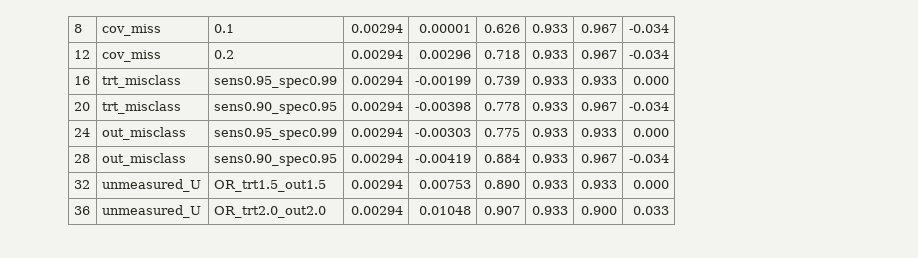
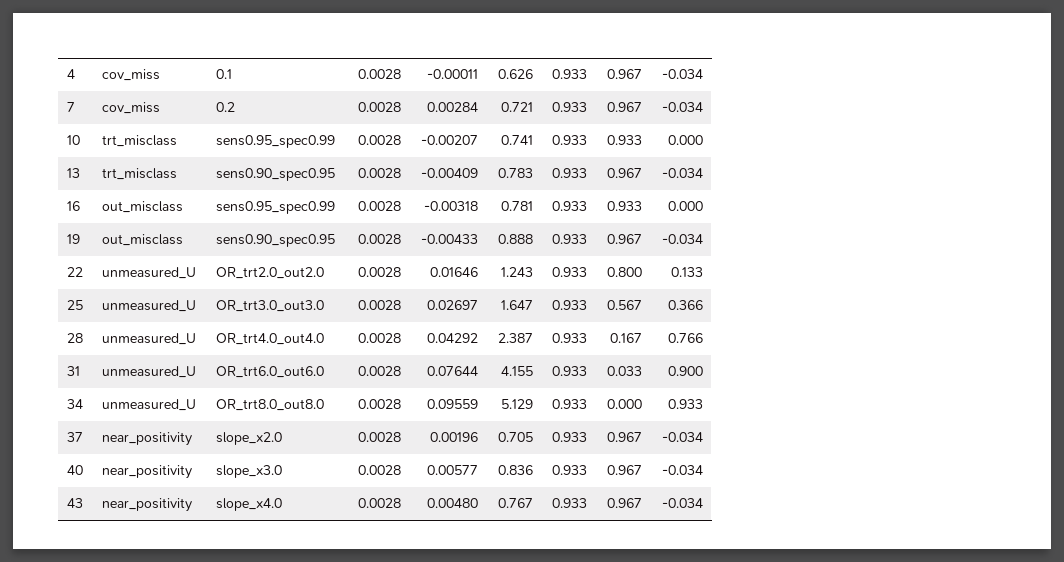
[73,24,82,33] 8 -> [67,69,76,79] 4
[351,24,404,33] [419,24,472,33] 0.00294 | 0.00001 -> [357,69,401,79] [426,69,478,79] 0.0028 | -0.00011
[73,50,90,59] 12 -> [67,102,76,112] 7
[351,50,404,59] [419,50,472,59] [484,50,521,59] 0.00294 | 0.00296 | 0.718 -> [357,102,401,112] [426,102,478,112] [500,102,533,112] [551,102,587,112] [606,102,642,112] [661,102,703,112] [67,135,81,145] [102,135,178,147] [216,135,336,148] [357,135,401,145] [420,135,478,145] [500,135,533,145] [551,135,587,145] [606,135,642,145] [667,135,703,145] [67,168,81,178] [102,168,178,180] [216,168,336,181] [357,168,401,178] [420,168,478,178] [497,168,533,178] 0.0028 | 0.00284 | 0.721 | 0.933 | 0.967 | -0.034 // 10 | trt_misclass | sens0.95_spec0.99 | 0.0028 | -0.00207 | 0.741 | 0.933 | 0.933 | 0.000 // 13 | trt_misclass | sens0.90_spec0.95 | 0.0028 | -0.00409 | 0.783
[101,75,181,88] [213,76,337,88] [351,76,404,85] [415,76,472,85] [484,76,521,85] [532,76,569,85] [581,76,618,85] [633,76,670,85] [73,102,90,111] [101,101,181,114] [213,102,337,114] [351,102,404,111] [415,102,472,111] [484,102,521,111] [532,102,569,111] [581,102,618,111] [629,102,670,111] [73,128,90,137] [101,127,186,140] [213,128,337,140] [351,128,404,137] [415,128,472,137] [484,128,521,137] [532,128,569,137] [581,128,618,137] [633,128,670,137] [73,154,90,163] [101,153,186,166] [213,154,337,166] [351,154,404,163] [415,154,472,163] [484,154,521,163] [532,154,569,163] [581,154,618,163] [629,154,670,163] [73,180,90,189] [101,179,201,192] [213,180,326,192] [351,180,404,189] [419,180,472,189] [484,180,521,189] [532,180,569,189] [581,180,618,189] [633,180,670,189] [73,206,90,215] [101,205,201,218] [213,206,326,218] [351,206,404,215] [419,206,472,215] [484,206,521,215] [532,206,569,215] [581,206,618,215] [633,206,670,215] trt_misclass | sens0.95_spec0.99 | 0.00294 | -0.00199 | 0.739 | 0.933 | 0.933 | 0.000 // 20 | trt_misclass | sens0.90_spec0.95 | 0.00294 | -0.00398 | 0.778 | 0.933 | 0.967 | -0.034 // 24 | out_misclass | sens0.95_spec0.99 | 0.00294 | -0.00303 | 0.775 | 0.933 | 0.933 | 0.000 // 28 | out_misclass | sens0.90_spec0.95 | 0.00294 | -0.00419 | 0.884 | 0.933 | 0.967 | -0.034 // 32 | unmeasured_U | OR_trt1.5_out1.5 | 0.00294 | 0.00753 | 0.890 | 0.933 | 0.933 | 0.000 // 36 | unmeasured_U | OR_trt2.0_out2.0 | 0.00294 | 0.01048 | 0.907 | 0.933 | 0.900 | 0.033 -> [102,201,184,213] [216,201,336,214] [357,201,401,211] [423,201,478,211] [500,201,533,211] [551,201,587,211] [606,201,642,211] [667,201,703,211] [67,234,81,244] [102,234,184,246] [216,234,336,247] [357,234,401,244] [420,234,478,244] [497,234,533,244] [551,234,587,244] [606,234,642,244] [661,234,703,244] [67,267,84,277] [102,267,197,279] [216,267,325,279] [357,267,401,277] [429,267,478,277] [500,267,533,277] [551,267,587,277] [606,267,642,277] [670,267,703,277] [67,300,84,310] [102,300,197,312] [216,300,325,312] [357,300,401,310] [426,300,478,310] [500,300,533,310] [551,300,587,310] [606,300,642,310] [667,300,703,310] [67,333,84,343] [102,333,197,345] [216,333,325,345] [357,333,401,343] [426,333,478,343] [497,333,533,343] [551,333,587,343] [609,333,642,343] [667,333,703,343] [67,366,81,376] [102,366,197,378] [216,366,325,378] [357,366,401,376] [426,366,478,376] [500,366,533,376] [551,366,587,376] [606,366,642,376] [667,366,703,376] [67,399,84,409] [102,399,197,411] [216,399,325,411] [357,399,401,409] [426,399,478,409] [500,399,533,409] [551,399,587,409] [606,399,642,409] [667,399,703,409] [67,432,84,442] [102,432,193,446] [216,432,283,445] [357,432,401,442] [429,432,478,442] [497,432,533,442] [551,432,587,442] [606,432,642,442] [661,432,703,442] [67,465,84,475] [102,465,193,479] [216,465,283,478] [357,465,401,475] [426,465,478,475] [497,465,533,475] [551,465,587,475] [606,465,642,475] [661,465,703,475] [67,498,84,508] [102,498,193,512] [216,498,283,511] [357,498,401,508] [426,498,478,508] [497,498,533,508] [551,498,587,508] [606,498,642,508] [661,498,703,508] out_misclass | sens0.95_spec0.99 | 0.0028 | -0.00318 | 0.781 | 0.933 | 0.933 | 0.000 // 19 | out_misclass | sens0.90_spec0.95 | 0.0028 | -0.00433 | 0.888 | 0.933 | 0.967 | -0.034 // 22 | unmeasured_U | OR_trt2.0_out2.0 | 0.0028 | 0.01646 | 1.243 | 0.933 | 0.800 | 0.133 // 25 | unmeasured_U | OR_trt3.0_out3.0 | 0.0028 | 0.02697 | 1.647 | 0.933 | 0.567 | 0.366 // 28 | unmeasured_U | OR_trt4.0_out4.0 | 0.0028 | 0.04292 | 2.387 | 0.933 | 0.167 | 0.766 // 31 | unmeasured_U | OR_trt6.0_out6.0 | 0.0028 | 0.07644 | 4.155 | 0.933 | 0.033 | 0.900 // 34 | unmeasured_U | OR_trt8.0_out8.0 | 0.0028 | 0.09559 | 5.129 | 0.933 | 0.000 | 0.933 // 37 | near_positivity | slope_x2.0 | 0.0028 | 0.00196 | 0.705 | 0.933 | 0.967 | -0.034 // 40 | near_positivity | slope_x3.0 | 0.0028 | 0.00577 | 0.836 | 0.933 | 0.967 | -0.034 // 43 | near_positivity | slope_x4.0 | 0.0028 | 0.00480 | 0.767 | 0.933 | 0.967 | -0.034

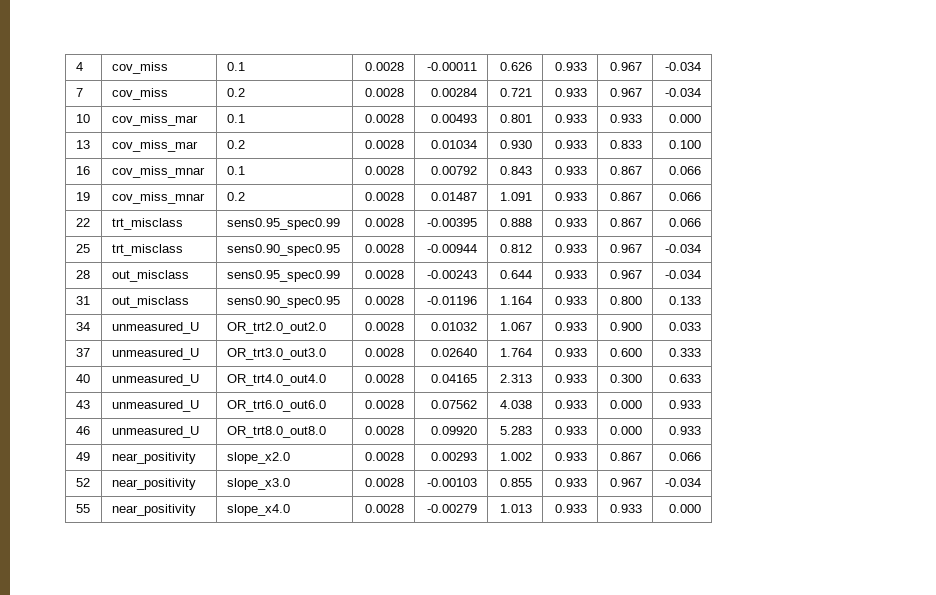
[102,135,178,147] [216,135,336,148] [357,135,401,145] [420,135,478,145] [500,135,533,145] trt_misclass | sens0.95_spec0.99 | 0.0028 | -0.00207 | 0.741 -> [111,114,198,126] [226,114,245,123] [365,114,405,123] [431,114,478,123] [500,114,533,123] cov_miss_mar | 0.1 | 0.0028 | 0.00493 | 0.801
(81, 173) none -> [111,140,198,152] [226,140,245,149] [365,140,405,149] [431,140,478,149] [500,140,533,149] [555,140,588,149] [610,140,643,149] [669,140,702,149] [75,166,90,175] [111,166,205,178] [226,166,245,175] [365,166,405,175] [431,166,478,175] [500,166,533,175] [555,166,588,175] [610,166,643,175] [669,166,702,175] [75,192,90,201] [111,192,205,204] [226,192,245,201] [365,192,405,201] [431,192,478,201] [500,192,533,201] [555,192,588,201] [610,192,643,201] [669,192,702,201] [75,218,90,227] [111,218,183,230] [226,218,340,230] [365,218,405,227] [427,218,478,227] [500,218,533,227] [555,218,588,227] [610,218,643,227] [669,218,702,227] [75,244,90,253] | cov_miss_mar | 0.2 | 0.0028 | 0.01034 | 0.930 | 0.933 | 0.833 | 0.100 // 16 | cov_miss_mnar | 0.1 | 0.0028 | 0.00792 | 0.843 | 0.933 | 0.867 | 0.066 // 19 | cov_miss_mnar | 0.2 | 0.0028 | 0.01487 | 1.091 | 0.933 | 0.867 | 0.066 // 22 | trt_misclass | sens0.95_spec0.99 | 0.0028 | -0.00395 | 0.888 | 0.933 | 0.867 | 0.066 // 25
[420,168,478,178] [497,168,533,178] [551,168,587,178] [606,168,642,178] [661,168,703,178] [67,201,81,211] -0.00409 | 0.783 | 0.933 | 0.967 | -0.034 // 16 -> [427,244,478,253] [500,244,533,253] [555,244,588,253] [610,244,643,253] [665,244,702,253] [75,270,90,279] -0.00944 | 0.812 | 0.933 | 0.967 | -0.034 // 28
[423,201,478,211] [500,201,533,211] [551,201,587,211] [606,201,642,211] [667,201,703,211] [67,234,81,244] -0.00318 | 0.781 | 0.933 | 0.933 | 0.000 // 19 -> [427,270,478,279] [500,270,533,279] [555,270,588,279] [610,270,643,279] [665,270,702,279] [75,296,90,305] -0.00243 | 0.644 | 0.933 | 0.967 | -0.034 // 31
[420,234,478,244] [497,234,533,244] [551,234,587,244] [606,234,642,244] [661,234,703,244] [67,267,84,277] [102,267,197,279] [216,267,325,279] [357,267,401,277] [429,267,478,277] [500,267,533,277] [551,267,587,277] [606,267,642,277] [670,267,703,277] [67,300,84,310] [102,300,197,312] [216,300,325,312] [357,300,401,310] [426,300,478,310] [500,300,533,310] [551,300,587,310] [606,300,642,310] [667,300,703,310] [67,333,84,343] [102,333,197,345] [216,333,325,345] [357,333,401,343] [426,333,478,343] [497,333,533,343] [551,333,587,343] [609,333,642,343] [667,333,703,343] [67,366,81,376] [102,366,197,378] [216,366,325,378] [357,366,401,376] [426,366,478,376] [500,366,533,376] [551,366,587,376] [606,366,642,376] [667,366,703,376] [67,399,84,409] [102,399,197,411] [216,399,325,411] [357,399,401,409] [426,399,478,409] [500,399,533,409] [551,399,587,409] [606,399,642,409] [667,399,703,409] [67,432,84,442] [102,432,193,446] [216,432,283,445] [357,432,401,442] [429,432,478,442] [497,432,533,442] [551,432,587,442] [606,432,642,442] [661,432,703,442] [67,465,84,475] [102,465,193,479] [216,465,283,478] [357,465,401,475] [426,465,478,475] [497,465,533,475] [551,465,587,475] [606,465,642,475] [661,465,703,475] [67,498,84,508] -0.00433 | 0.888 | 0.933 | 0.967 | -0.034 // 22 | unmeasured_U | OR_trt2.0_out2.0 | 0.0028 | 0.01646 | 1.243 | 0.933 | 0.800 | 0.133 // 25 | unmeasured_U | OR_trt3.0_out3.0 | 0.0028 | 0.02697 | 1.647 | 0.933 | 0.567 | 0.366 // 28 | unmeasured_U | OR_trt4.0_out4.0 | 0.0028 | 0.04292 | 2.387 | 0.933 | 0.167 | 0.766 // 31 | unmeasured_U | OR_trt6.0_out6.0 | 0.0028 | 0.07644 | 4.155 | 0.933 | 0.033 | 0.900 // 34 | unmeasured_U | OR_trt8.0_out8.0 | 0.0028 | 0.09559 | 5.129 | 0.933 | 0.000 | 0.933 // 37 | near_positivity | slope_x2.0 | 0.0028 | 0.00196 | 0.705 | 0.933 | 0.967 | -0.034 // 40 | near_positivity | slope_x3.0 | 0.0028 | 0.00577 | 0.836 | 0.933 | 0.967 | -0.034 // 43 -> [427,296,478,305] [500,296,533,305] [555,296,588,305] [610,296,643,305] [669,296,702,305] [75,322,90,331] [111,322,199,334] [226,322,326,334] [365,322,405,331] [431,322,478,331] [500,322,533,331] [555,322,588,331] [610,322,643,331] [669,322,702,331] [75,348,90,357] [111,348,199,360] [226,348,326,360] [365,348,405,357] [431,348,478,357] [500,348,533,357] [555,348,588,357] [610,348,643,357] [669,348,702,357] [75,374,90,383] [111,374,199,386] [226,374,326,386] [365,374,405,383] [431,374,478,383] [500,374,533,383] [555,374,588,383] [610,374,643,383] [669,374,702,383] [75,400,90,409] [111,400,199,412] [226,400,326,412] [365,400,405,409] [431,400,478,409] [500,400,533,409] [555,400,588,409] [610,400,643,409] [669,400,702,409] [75,426,90,435] [111,426,199,438] [226,426,326,438] [365,426,405,435] [431,426,478,435] [500,426,533,435] [555,426,588,435] [610,426,643,435] [669,426,702,435] [75,452,90,461] [111,452,196,464] [226,452,290,464] [365,452,405,461] [431,452,478,461] [500,452,533,461] [555,452,588,461] [610,452,643,461] [669,452,702,461] [75,478,90,487] [111,478,196,490] [226,478,290,490] [365,478,405,487] [427,478,478,487] [500,478,533,487] [555,478,588,487] [610,478,643,487] [665,478,702,487] [75,504,90,513] -0.01196 | 1.164 | 0.933 | 0.800 | 0.133 // 34 | unmeasured_U | OR_trt2.0_out2.0 | 0.0028 | 0.01032 | 1.067 | 0.933 | 0.900 | 0.033 // 37 | unmeasured_U | OR_trt3.0_out3.0 | 0.0028 | 0.02640 | 1.764 | 0.933 | 0.600 | 0.333 // 40 | unmeasured_U | OR_trt4.0_out4.0 | 0.0028 | 0.04165 | 2.313 | 0.933 | 0.300 | 0.633 // 43 | unmeasured_U | OR_trt6.0_out6.0 | 0.0028 | 0.07562 | 4.038 | 0.933 | 0.000 | 0.933 // 46 | unmeasured_U | OR_trt8.0_out8.0 | 0.0028 | 0.09920 | 5.283 | 0.933 | 0.000 | 0.933 // 49 | near_positivity | slope_x2.0 | 0.0028 | 0.00293 | 1.002 | 0.933 | 0.867 | 0.066 // 52 | near_positivity | slope_x3.0 | 0.0028 | -0.00103 | 0.855 | 0.933 | 0.967 | -0.034 // 55
[426,498,478,508] [497,498,533,508] [551,498,587,508] [606,498,642,508] [661,498,703,508] 0.00480 | 0.767 | 0.933 | 0.967 | -0.034 -> [427,504,478,513] [500,504,533,513] [555,504,588,513] [610,504,643,513] [669,504,702,513] -0.00279 | 1.013 | 0.933 | 0.933 | 0.000

